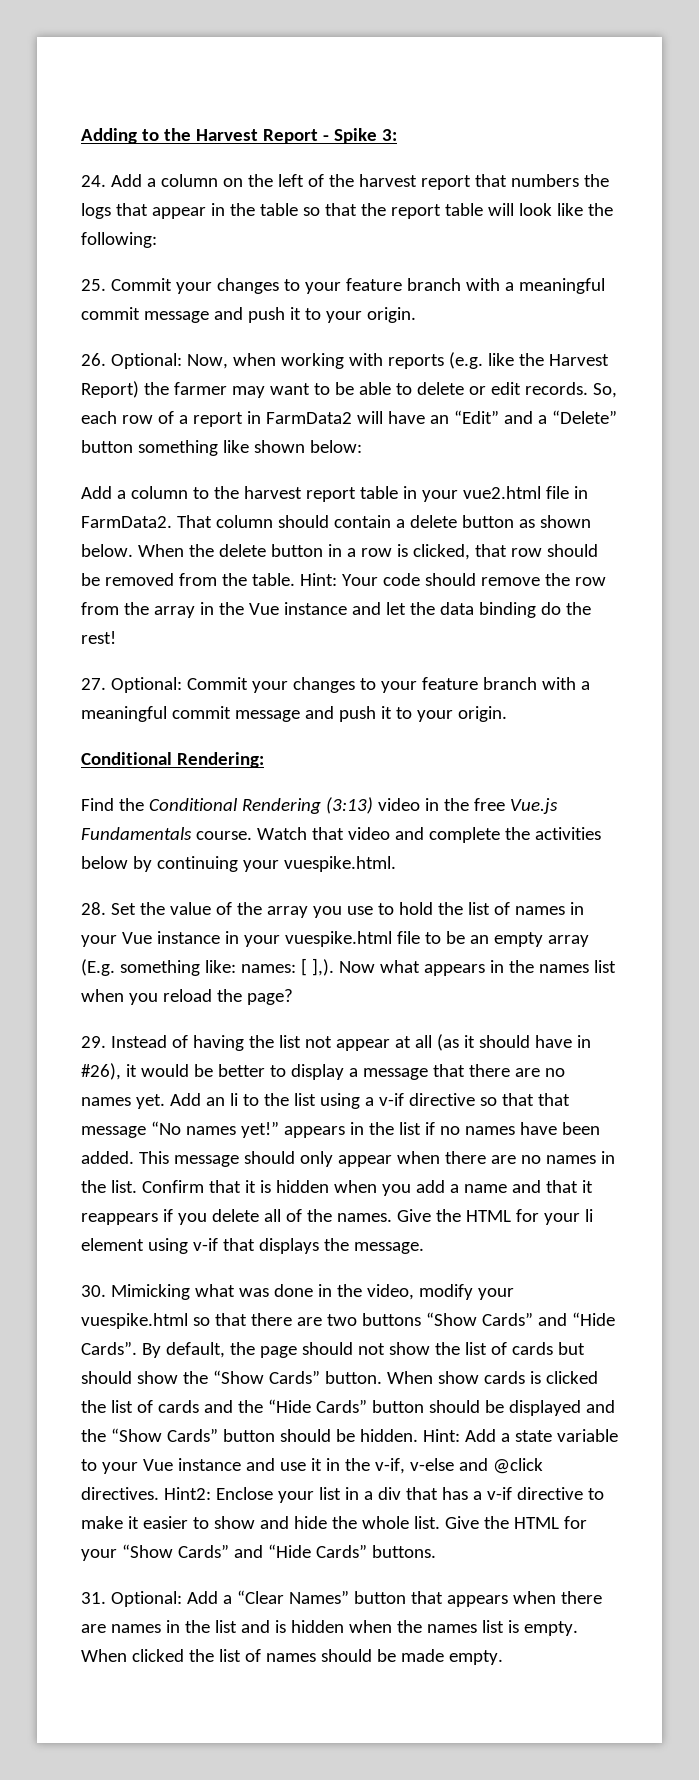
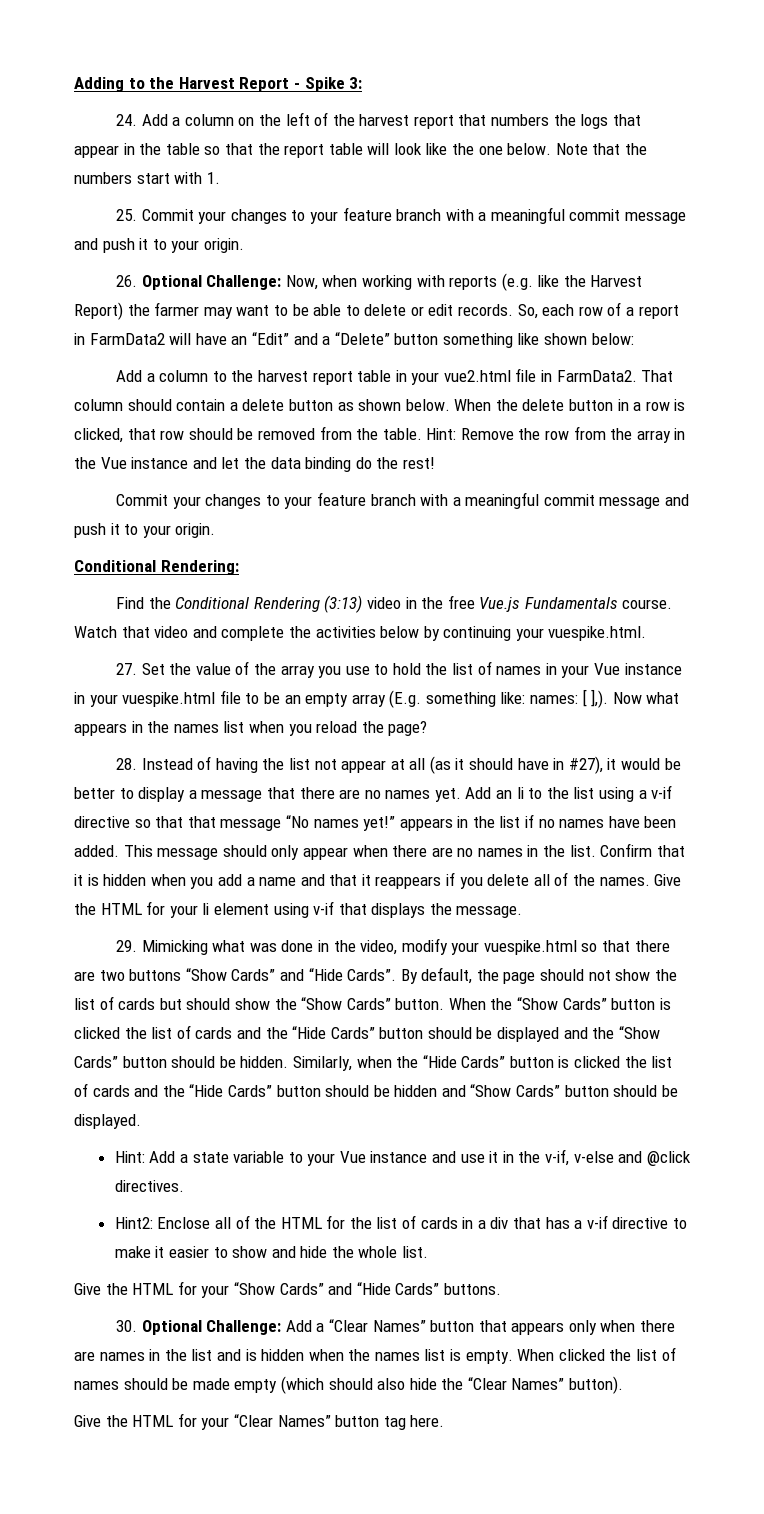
[81,232,157,248] following: -> [478,143,648,155] [74,172,220,184] one below. Note that the numbers start with 1.
[110,353,182,369] Optional: -> [141,275,282,290] Optional Challenge:
[341,573,540,586] Your code should remove -> [460,428,514,440] Remove
[81,677,182,693] 27. Optional: -> (435, 463) none
[81,902,106,915] 28. -> [115,663,137,675] 27.
[81,1036,106,1048] 29. -> [115,758,137,770] 28.
[81,1063,121,1080] #26), -> [568,756,603,774] #27),
[81,1285,106,1297] 30. -> [115,940,137,952] 29.
[437,1371,525,1384] show cards -> [490,997,656,1010] the “Show Cards” button
(418, 1435) none -> [292,1055,673,1071] [74,1083,678,1097] [74,1114,141,1129] Similarly, when the “Hide Cards” button is clicked the list of cards and the “Hide Cards” button should be hidden and “Show Cards” button should be displayed. //
(159, 1493) none -> (184, 1186) //
[277,1487,341,1503] your list -> [214,1215,458,1229] all of the HTML for the list of cards
(440, 1522) none -> (429, 1252) //
[81,1591,182,1607] 31. Optional: -> [115,1320,282,1335] 30. Optional Challenge:
(508, 1601) none -> [568,1320,597,1335] only
[448,1650,503,1665] empty. -> [234,1376,624,1394] [74,1413,445,1430] empty (which should also hide the “Clear Names” button). // Give the HTML for your “Clear Names” button tag here.

